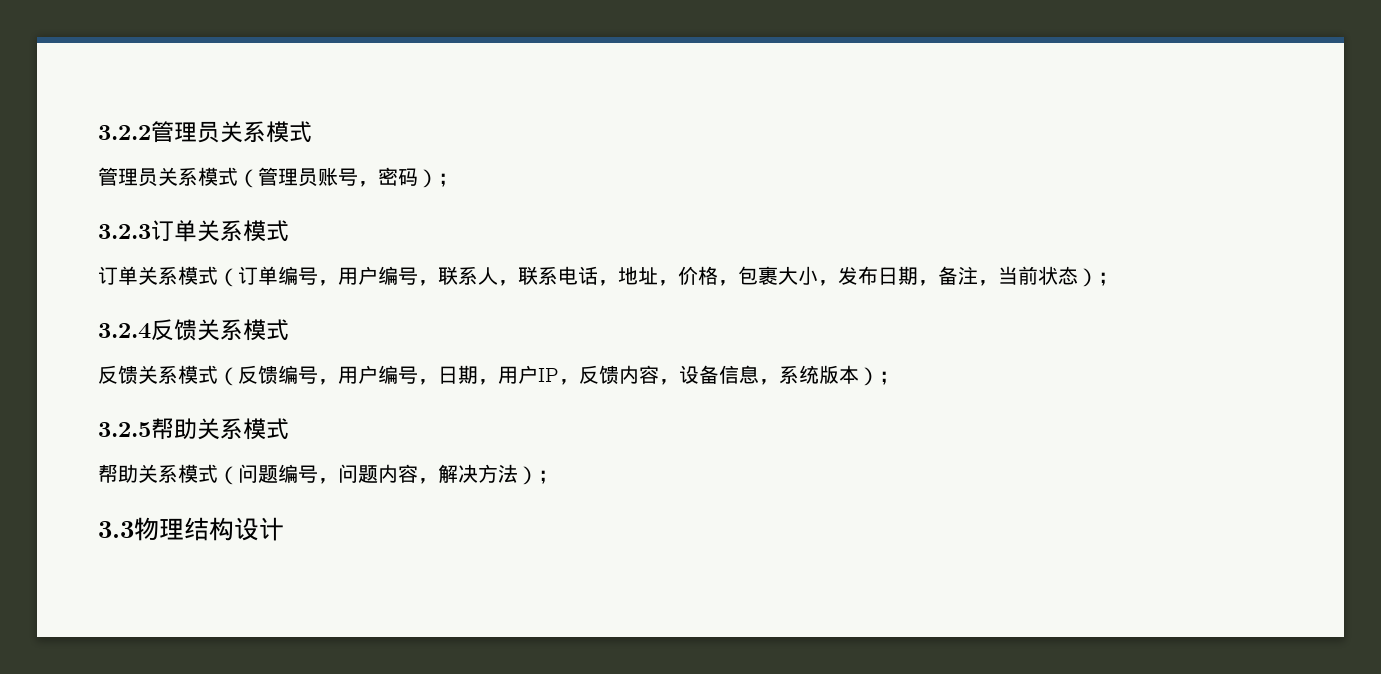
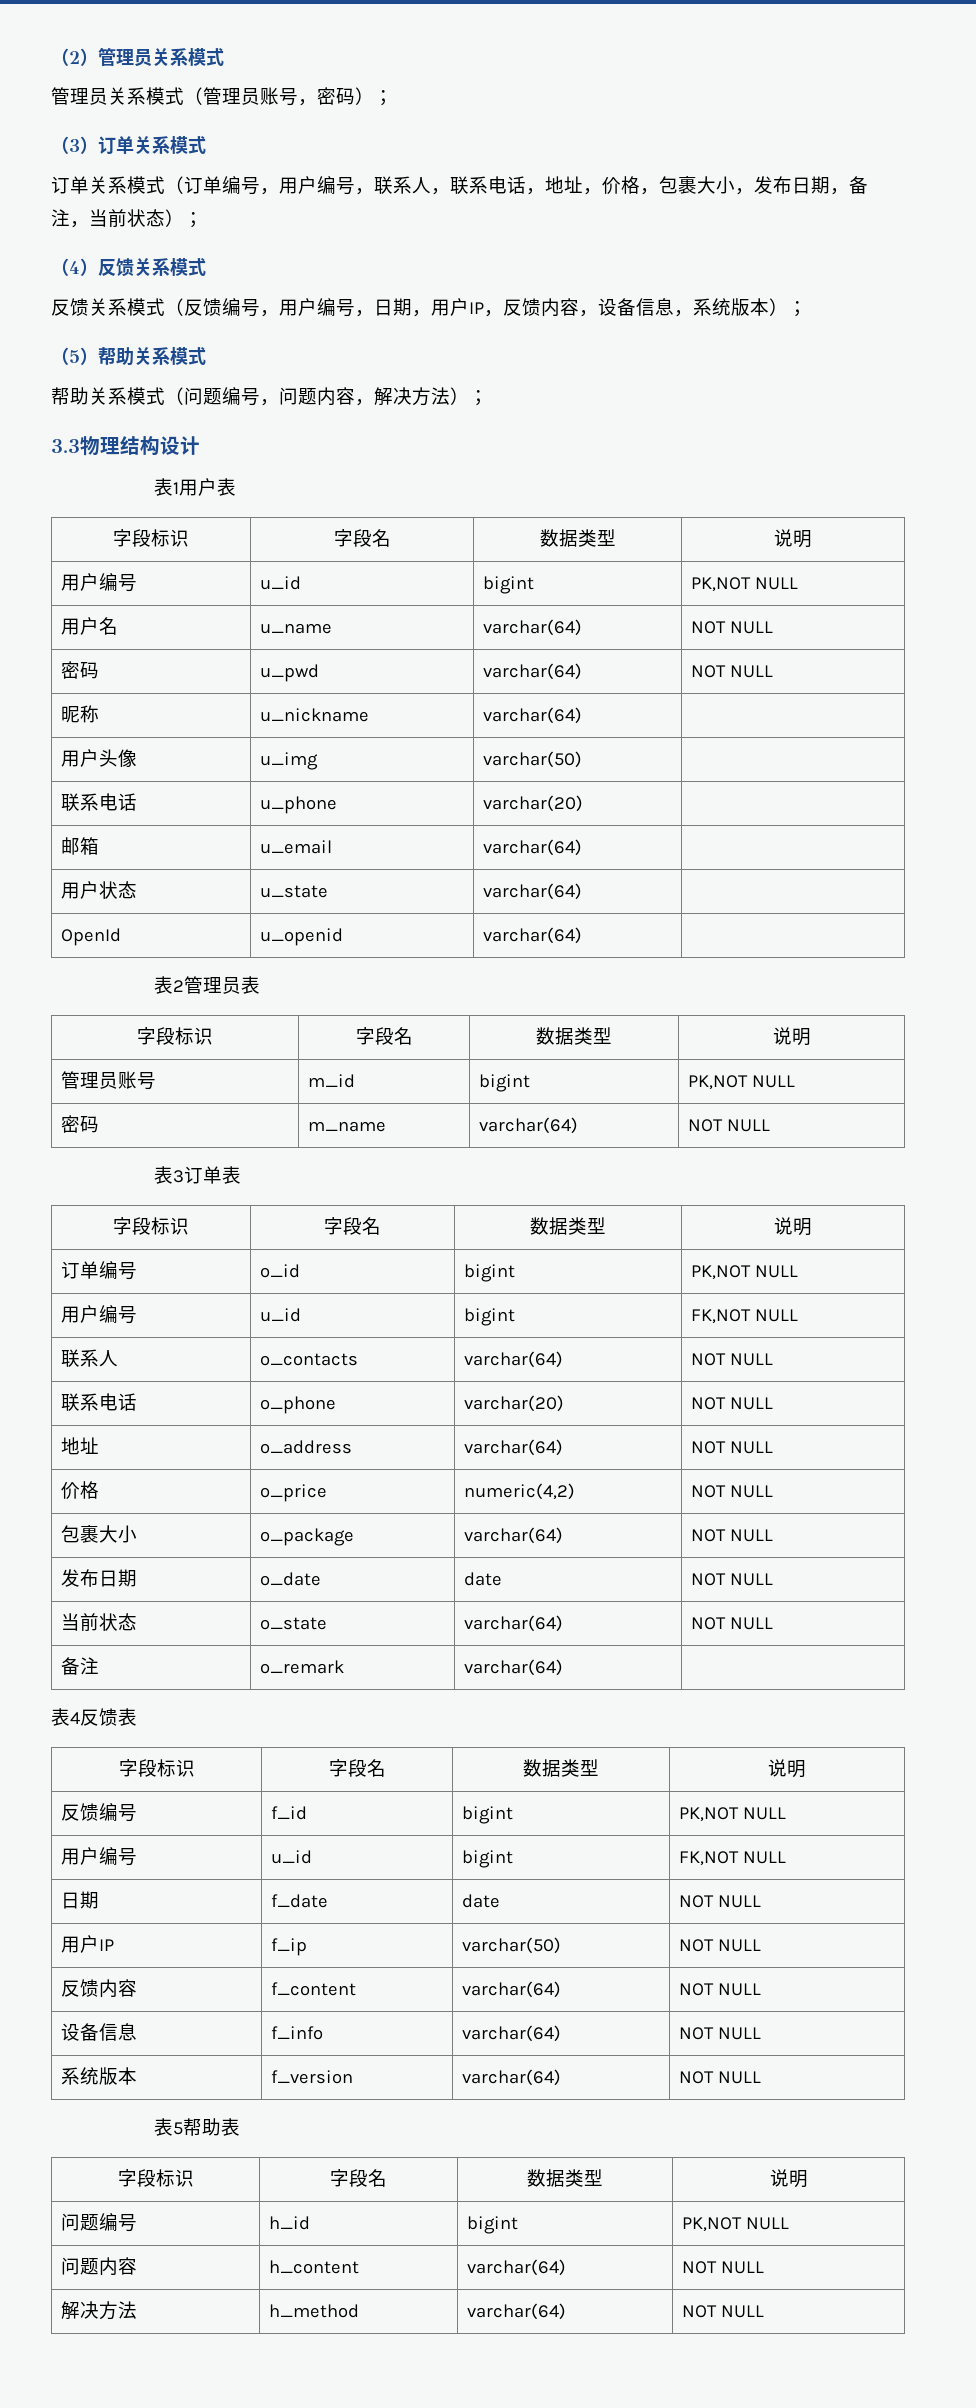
[98,125,151,140] 3.2.2 -> [51,48,98,66] （2）
[98,224,151,239] 3.2.3 -> [51,136,98,154] （3）
[98,323,151,339] 3.2.4 -> [51,258,98,276] （4）
[98,422,151,437] 3.2.5 -> [51,347,98,365] （5）
(284, 529) none -> [154,478,237,496] [113,529,189,547] [333,529,391,547] [539,529,616,547] [774,529,812,548] [60,573,137,592] [259,576,301,590] [482,576,534,594] [690,577,798,592] [60,617,118,635] [259,623,332,634] [482,619,582,636] [690,621,773,634] [60,661,99,679] [259,664,319,682] [482,663,582,680] [690,665,773,678] [60,705,99,723] [259,708,369,722] [482,707,582,724] [60,749,137,767] [259,752,318,770] [482,751,582,768] [60,793,137,811] [259,796,337,814] [482,795,583,812] [60,837,99,855] [259,840,332,854] [482,839,582,856] [60,881,137,899] [259,885,328,898] [482,883,582,900] [60,928,121,946] [259,928,343,946] [482,927,582,944] [154,976,261,994] [137,1027,213,1045] [355,1027,413,1045] [536,1027,612,1045] [772,1027,811,1046] [60,1071,156,1090] [307,1074,355,1088] [478,1074,530,1092] [687,1075,795,1090] [60,1115,99,1133] [307,1121,386,1132] [478,1117,578,1134] [687,1119,770,1132] [154,1166,242,1184] [113,1217,189,1235] [324,1217,381,1235] [530,1217,606,1235] [774,1217,812,1236] [60,1261,137,1280] [259,1264,300,1278] [463,1264,515,1282] [690,1265,798,1280] [60,1305,137,1324] [259,1308,301,1322] [463,1308,515,1326] [690,1309,798,1324] [60,1349,118,1367] [259,1353,358,1366] [463,1351,563,1368] [690,1353,773,1366] [60,1393,137,1411] [259,1396,336,1414] [463,1395,564,1412] [690,1397,773,1410] [60,1437,99,1455] [259,1440,352,1454] [463,1439,563,1456] [690,1441,773,1454] [60,1481,99,1499] [259,1484,327,1502] [463,1483,575,1500] [690,1485,773,1498] [60,1525,137,1543] [259,1528,354,1546] [463,1527,563,1544] [690,1529,773,1542] [60,1569,137,1587] [259,1572,321,1586] [463,1572,502,1586] [690,1573,773,1586] [60,1613,137,1631] [259,1617,327,1630] [463,1615,563,1632] [690,1617,773,1630] [60,1657,99,1675] [259,1660,344,1674] [463,1659,563,1676] [51,1708,137,1726] [118,1759,195,1777] [328,1759,386,1777] [523,1759,599,1777] [768,1759,806,1778] [60,1803,137,1822] [270,1806,307,1820] [461,1806,513,1824] [678,1807,786,1822] [60,1847,137,1866] [270,1850,312,1864] [461,1850,513,1868] [678,1851,786,1866] [60,1891,99,1909] [270,1894,328,1908] [461,1894,500,1908] [678,1895,761,1908] [60,1935,114,1953] [270,1938,307,1956] [461,1937,561,1954] [678,1939,761,1952] [60,1979,137,1998] [270,1982,356,1996] [461,1981,561,1998] [678,1983,761,1996] [60,2023,137,2041] [270,2026,323,2040] [461,2025,561,2042] [678,2027,761,2040] [60,2067,137,2085] [270,2070,353,2084] [461,2069,561,2086] [678,2071,761,2084] [154,2118,241,2136] [117,2169,194,2187] [330,2169,387,2187] [527,2169,603,2187] [769,2169,808,2188] [60,2213,137,2232] [268,2216,310,2230] [466,2216,518,2234] [681,2217,789,2232] [60,2257,137,2276] [268,2260,359,2274] [466,2259,566,2276] [681,2261,764,2274] [60,2301,137,2320] [268,2304,359,2318] [466,2303,566,2320] [681,2305,764,2318] // 表1用户表 // 字段标识 | 字段名 | 数据类型 | 说明 // 用户编号 | u_id | bigint | PK,NOT NULL // 用户名 | u_name | varchar(64) | NOT NULL // 密码 | u_pwd | varchar(64) | NOT NULL // 昵称 | u_nickname | varchar(64) | // 用户头像 | u_img | varchar(50) | // 联系电话 | u_phone | varchar(20) | // 邮箱 | u_email | varchar(64) | // 用户状态 | u_state | varchar(64) | // OpenId | u_openid | varchar(64) | // 表2管理员表 // 字段标识 | 字段名 | 数据类型 | 说明 // 管理员账号 | m_id | bigint | PK,NOT NULL // 密码 | m_name | varchar(64) | NOT NULL // 表3订单表 // 字段标识 | 字段名 | 数据类型 | 说明 // 订单编号 | o_id | bigint | PK,NOT NULL // 用户编号 | u_id | bigint | FK,NOT NULL // 联系人 | o_contacts | varchar(64) | NOT NULL // 联系电话 | o_phone | varchar(20) | NOT NULL // 地址 | o_address | varchar(64) | NOT NULL // 价格 | o_price | numeric(4,2) | NOT NULL // 包裹大小 | o_package | varchar(64) | NOT NULL // 发布日期 | o_date | date | NOT NULL // 当前状态 | o_state | varchar(64) | NOT NULL // 备注 | o_remark | varchar(64) | // 表4反馈表 // 字段标识 | 字段名 | 数据类型 | 说明 // 反馈编号 | f_id | bigint | PK,NOT NULL // 用户编号 | u_id | bigint | FK,NOT NULL // 日期 | f_date | date | NOT NULL // 用户IP | f_ip | varchar(50) | NOT NULL // 反馈内容 | f_content | varchar(64) | NOT NULL // 设备信息 | f_info | varchar(64) | NOT NULL // 系统版本 | f_version | varchar(64) | NOT NULL // 表5帮助表 // 字段标识 | 字段名 | 数据类型 | 说明 // 问题编号 | h_id | bigint | PK,NOT NULL // 问题内容 | h_content | varchar(64) | NOT NULL // 解决方法 | h_method | varchar(64) | NOT NULL

